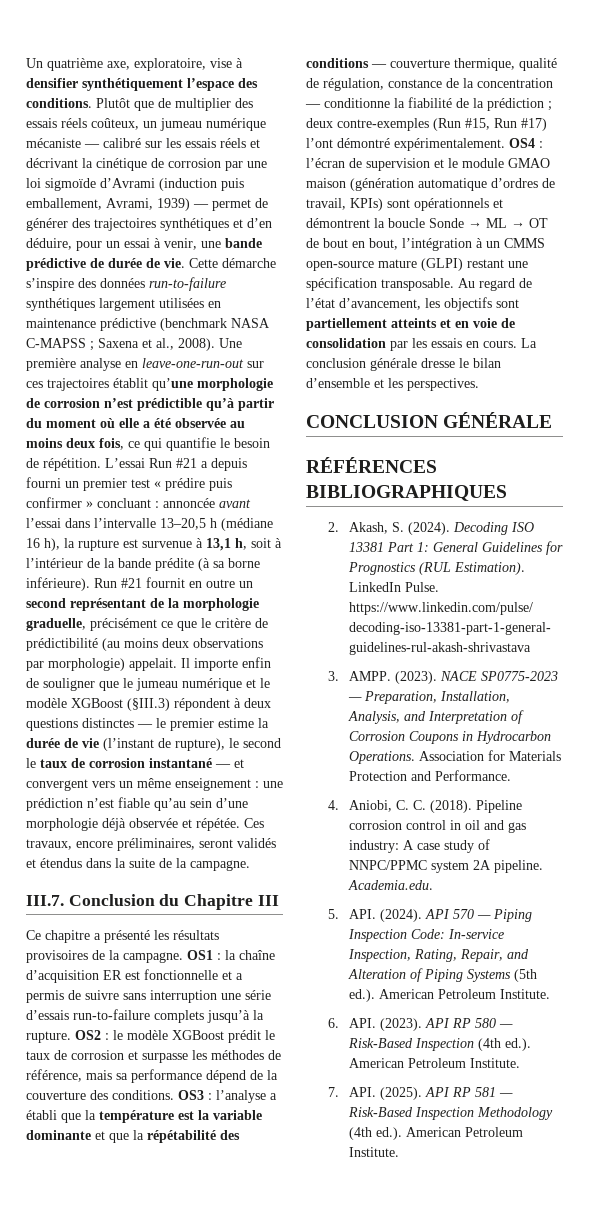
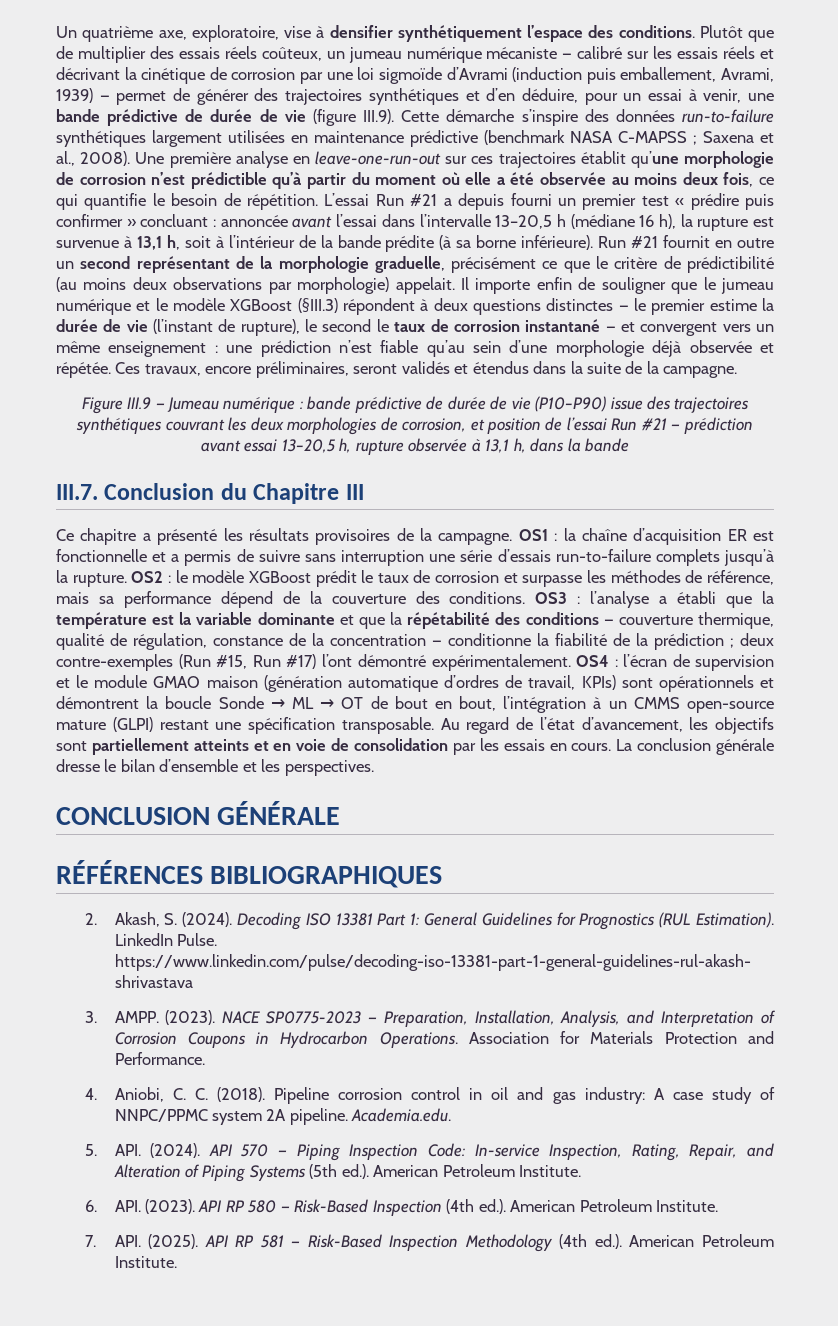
[164,258,185,268] vie. -> [284,109,395,126] vie (figure III.9).
(250, 865) none -> [81,396,750,414] [76,417,753,435] [200,438,630,455] // Figure III.9 — Jumeau numérique : bande prédictive de durée de vie (P10–P90) issue des trajectoires synthétiques couvrant les deux morphologies de corrosion, et position de l’essai Run #21 — prédiction avant essai 13–20,5 h, rupture observée à 13,1 h, dans la bande

